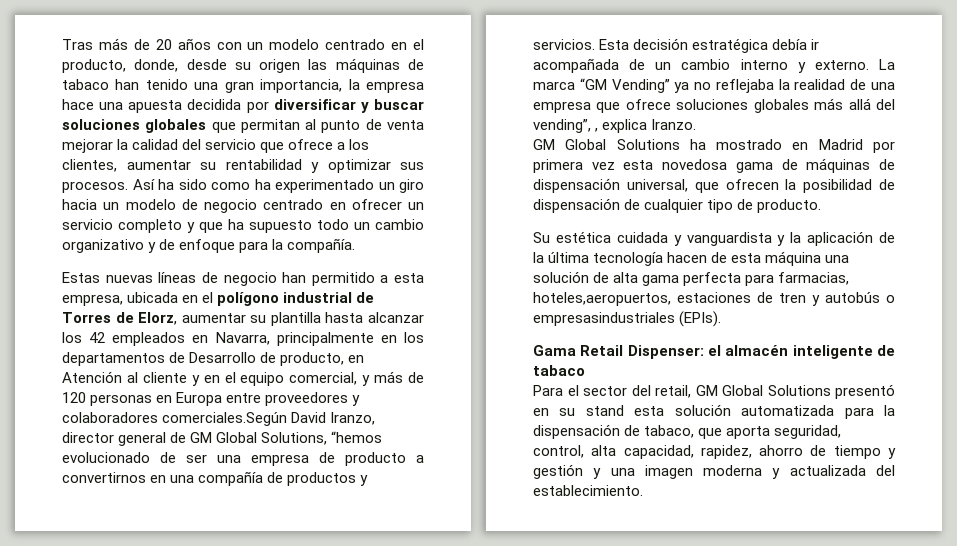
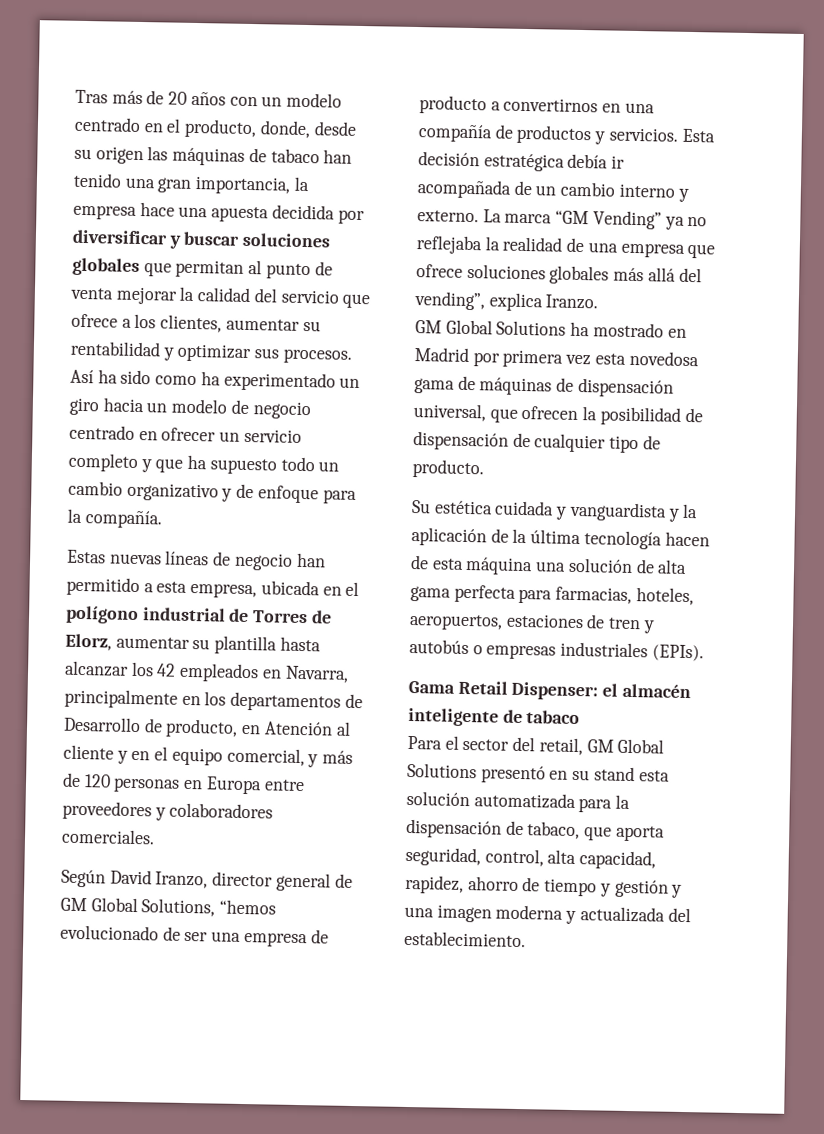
[162,412,288,426] comerciales.Según -> [61,828,155,845] [61,869,106,888] comerciales. // Según
[595,128,599,132] , -> (485, 301) none
[533,292,671,306] hoteles,aeropuertos, -> [635,587,694,606] [409,613,503,631] hoteles, aeropuertos,
[533,312,675,326] empresasindustriales -> [486,641,649,660] empresas industriales

